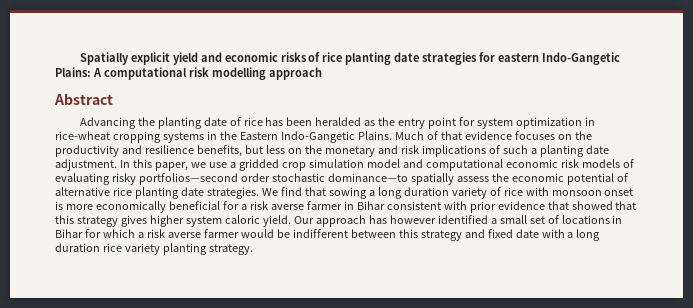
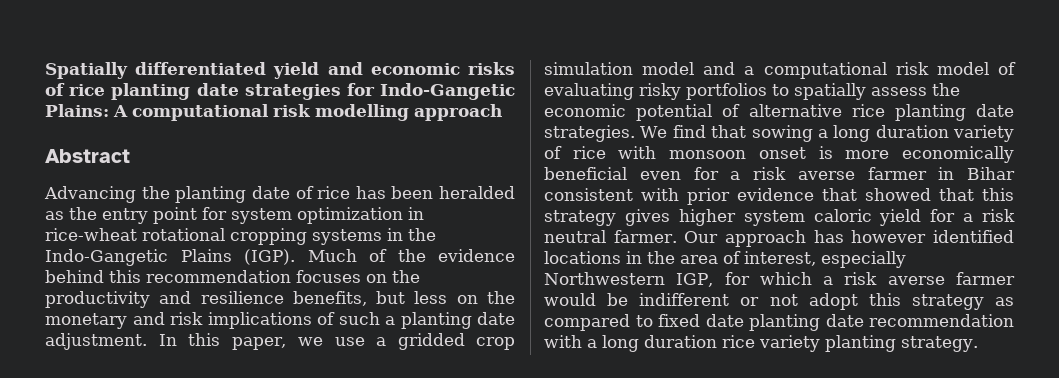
[130,52,170,65] explicit -> [135,62,267,75] differentiated
[498,53,540,62] eastern -> (375, 89) none
(110, 135) none -> [142,228,225,241] rotational
[239,131,512,143] Eastern Indo-Gangetic Plains. Much of that evidence -> [45,249,515,266] [45,270,291,283] Indo-Gangetic Plains (IGP). Much of the evidence behind this recommendation
[425,159,634,171] [55,173,408,185] computational economic risk models of evaluating risky portfolios—second order stochastic dominance—to -> [744,62,1016,79] [544,83,789,100] a computational risk model of evaluating risky portfolios to
(220, 205) none -> [639,171,681,180] even
[262,215,291,227] yield. -> [879,209,1015,226] [544,230,677,243] yield for a risk neutral farmer.
[490,215,623,224] [55,229,83,238] a small set of locations in Bihar -> [544,251,906,268] [544,272,714,287] locations in the area of interest, especially Northwestern IGP,
[350,229,539,241] between this strategy and fixed date -> [740,293,1014,310] [544,314,1014,331] or not adopt this strategy as compared to fixed date planting date recommendation

